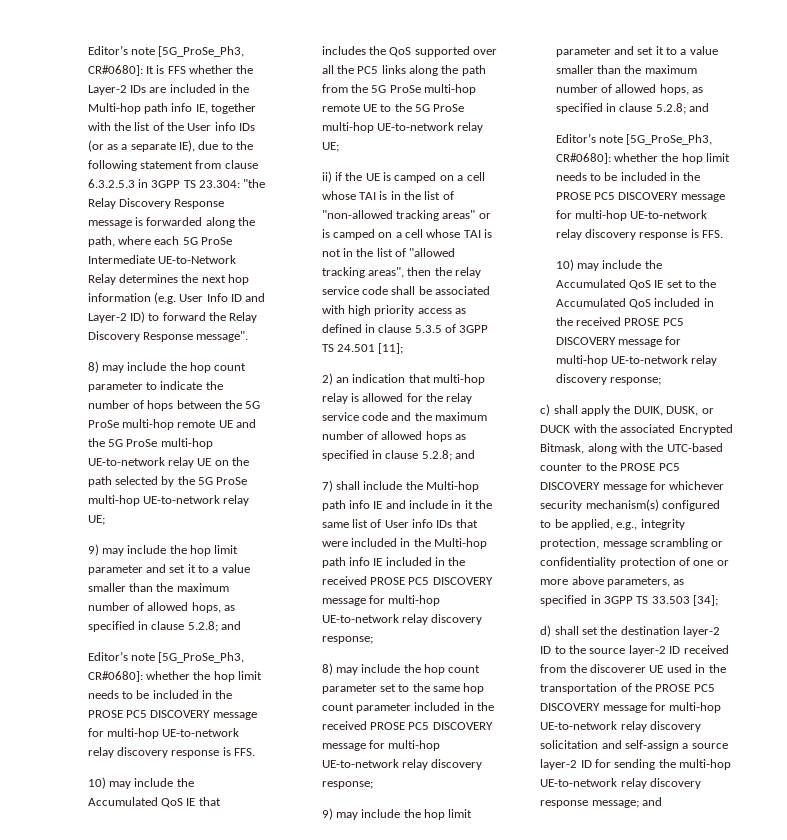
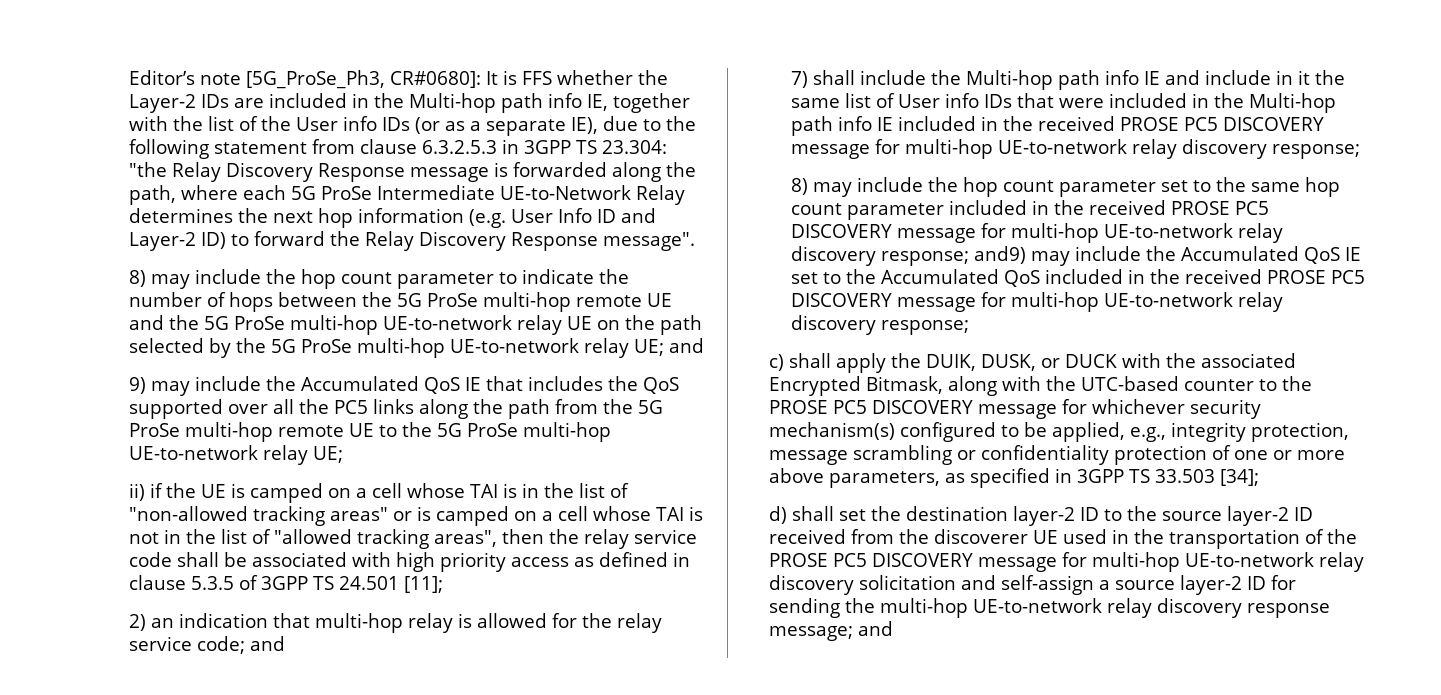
[87,544,239,556] [87,564,250,575] [87,583,229,592] [87,602,236,613] [87,621,242,632] [87,651,245,663] [87,671,263,682] [87,690,233,699] [87,710,257,720] [87,728,240,739] [87,747,256,758] [87,777,194,789] // 9) may include the hop limit parameter and set it to a value smaller than the maximum number of allowed hops, as specified in clause 5.2.8; and // Editor’s note [5G_ProSe_Ph3, CR#0680]: whether the hop limit needs to be included in the PROSE PC5 DISCOVERY message for multi-hop UE-to-network relay discovery response is FFS. // 10) may include the -> [669,338,705,353] [129,376,297,396] and // 9) may include the
[361,412,488,421] [321,431,467,442] [321,450,452,461] code and the maximum number of allowed hops as specified in clause 5.2.8; -> [197,636,246,654] code;
[321,808,473,820] [555,46,718,57] [555,65,697,74] [555,84,704,95] [555,103,710,114] [555,133,713,145] [555,153,731,164] [555,172,701,181] [555,192,725,202] [555,210,708,221] [555,229,724,240] [555,259,574,271] // 9) may include the hop limit parameter and set it to a value smaller than the maximum number of allowed hops, as specified in clause 5.2.8; and // Editor’s note [5G_ProSe_Ph3, CR#0680]: whether the hop limit needs to be included in the PROSE PC5 DISCOVERY message for multi-hop UE-to-network relay discovery response is FFS. // 10) -> [974,246,1027,264] and9)

